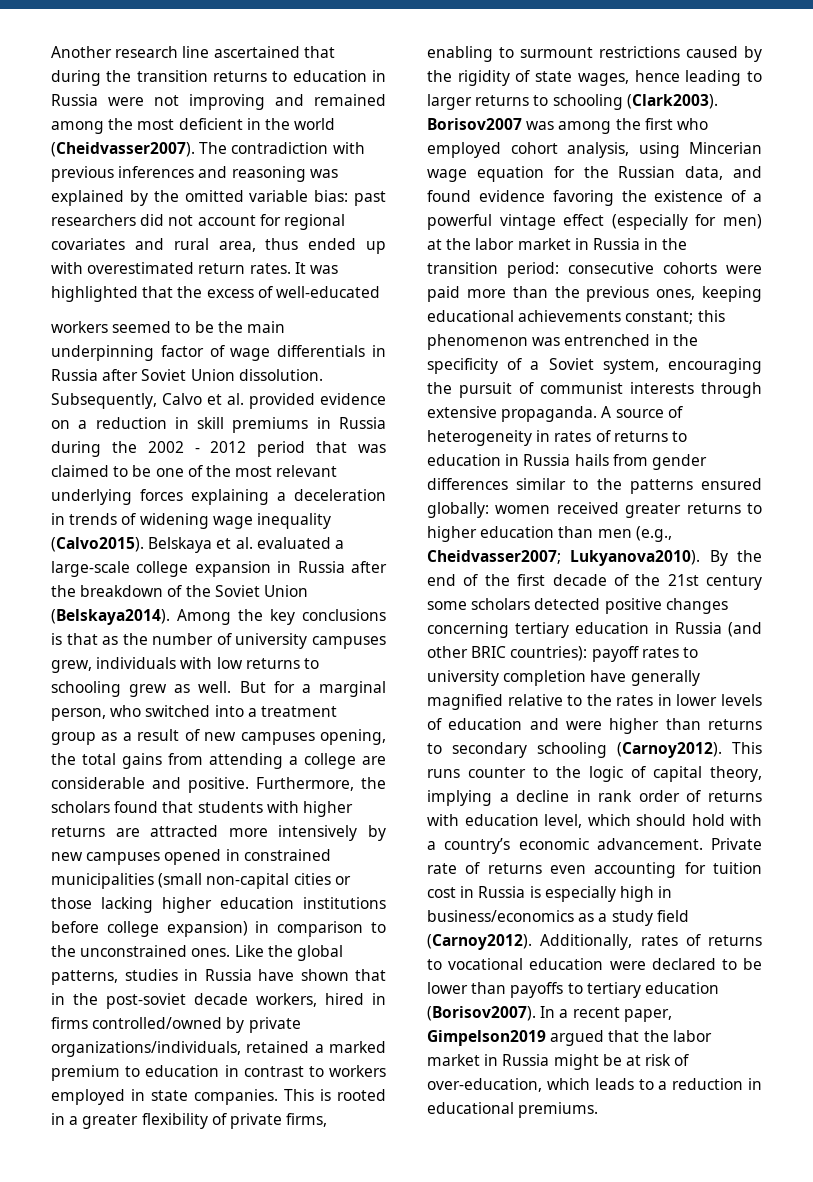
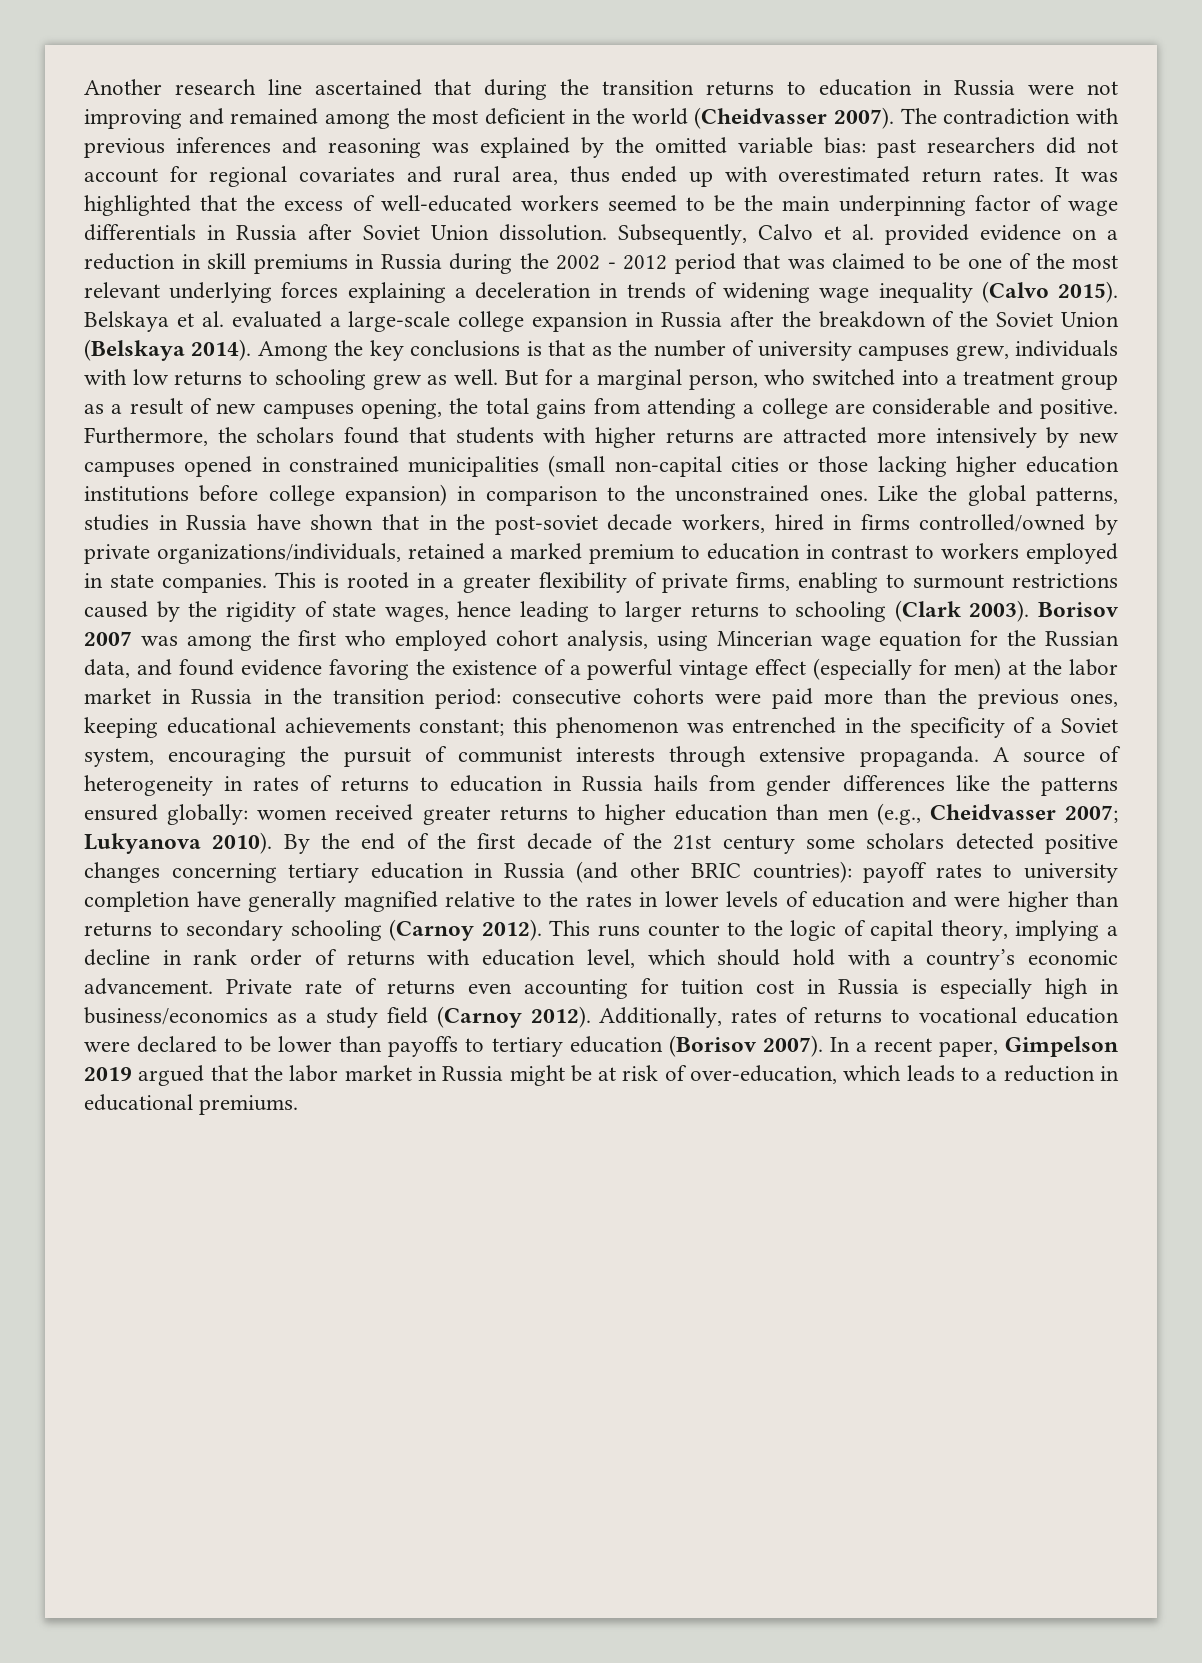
[51,142,195,157] (Cheidvasser2007). -> [694,107,895,129] (Cheidvasser 2007).
(380, 292) // -> (512, 203) none
[51,537,144,552] (Calvo2015). -> [981,281,1119,303] (Calvo 2015).
[51,609,170,625] (Belskaya2014). -> [84,339,252,361] (Belskaya 2014).
[626,94,718,109] [427,118,522,130] (Clark2003). Borisov2007 -> [894,600,1119,622] [84,631,132,646] (Clark 2003). Borisov 2007
[516,478,589,490] similar to -> [955,775,990,791] like
[427,550,701,566] Cheidvasser2007; Lukyanova2010). -> [929,804,1118,823] [84,832,273,854] Cheidvasser 2007; Lukyanova 2010).
[617,742,722,758] (Carnoy2012). -> [389,919,542,941] (Carnoy 2012).
[427,934,532,950] (Carnoy2012). -> [436,1006,591,1028] (Carnoy 2012).
[427,1006,536,1021] (Borisov2007). -> [668,1035,823,1057] (Borisov 2007).
[427,1030,546,1046] Gimpelson2019 -> [1005,1036,1118,1057] [84,1067,132,1081] Gimpelson 2019

